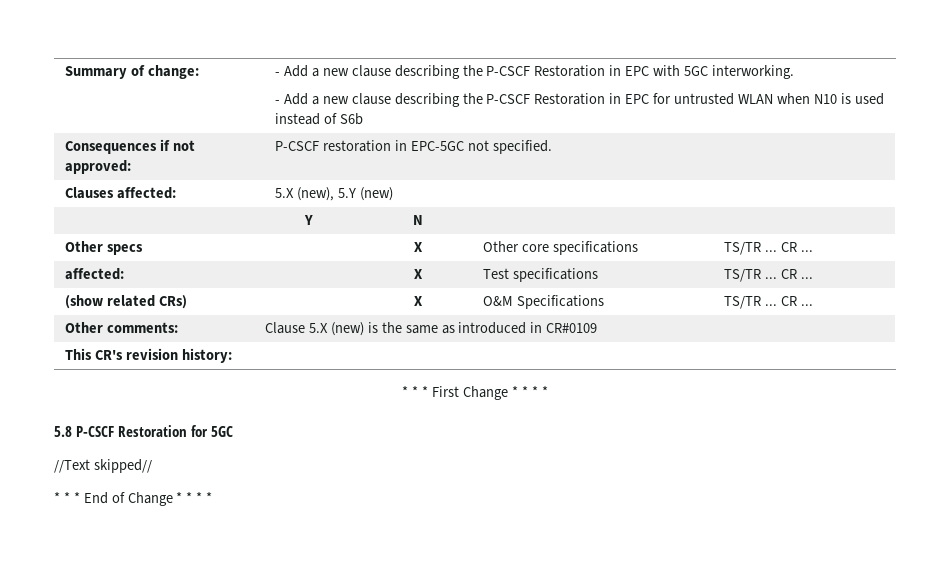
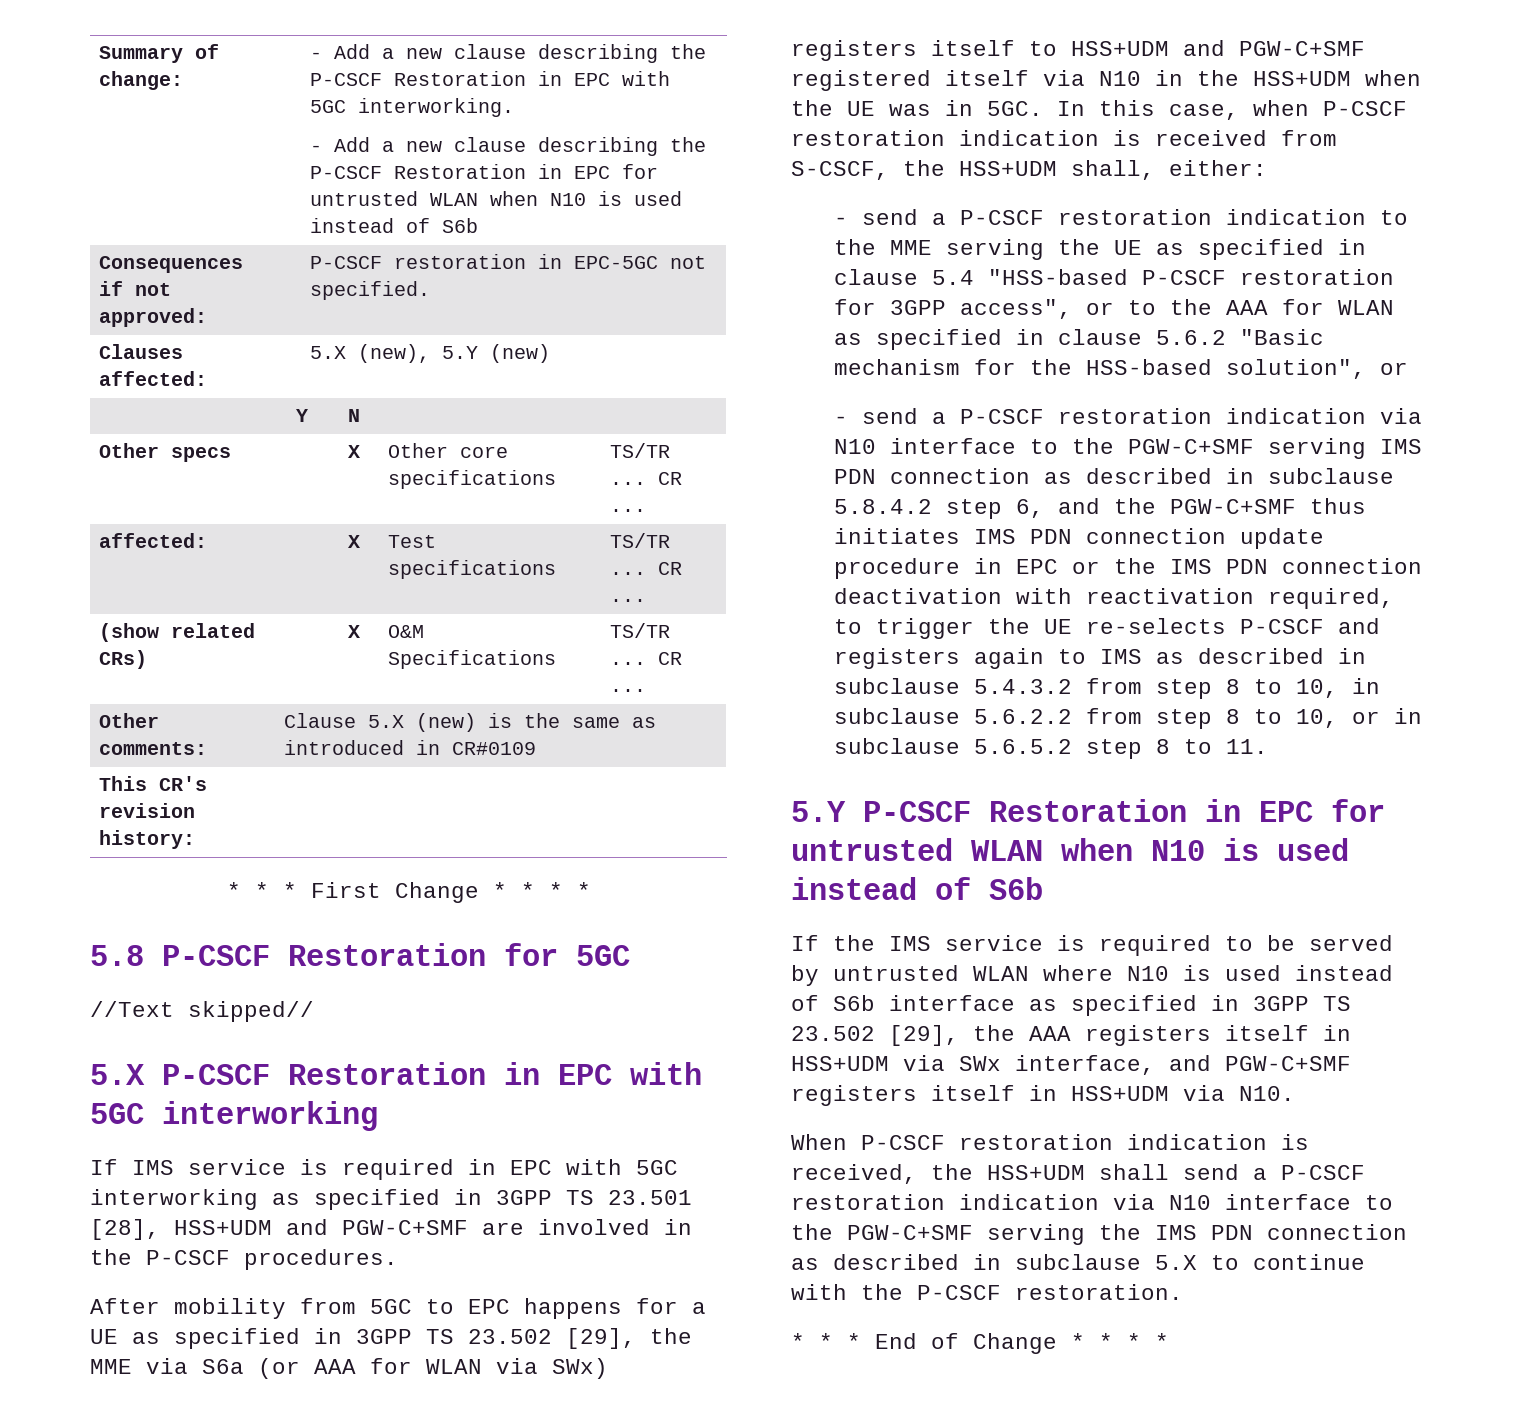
(152, 466) none -> [90,1062,702,1085] [90,1101,378,1131] [90,1159,678,1180] [90,1189,692,1210] [90,1219,692,1240] [90,1249,398,1270] [90,1298,706,1319] [90,1328,692,1349] [90,1358,608,1379] [791,40,1365,61] [791,70,1421,91] [791,100,1407,120] [791,130,1337,146] [791,160,1267,180] [833,209,1408,225] [833,239,1366,260] [833,269,1394,285] [833,299,1394,319] [833,329,1324,350] [833,359,1408,379] [833,408,1422,424] [833,438,1422,459] [833,468,1394,484] [833,498,1366,519] [833,528,1324,549] [833,558,1422,579] [833,588,1394,609] [833,618,1380,639] [833,648,1366,669] [833,678,1380,699] [833,708,1422,729] [833,738,1268,759] [791,799,1385,822] [791,838,1349,861] [791,877,1043,900] [791,935,1393,956] [791,965,1393,986] [791,995,1351,1016] [791,1025,1351,1046] [791,1055,1351,1075] [791,1085,1295,1106] [791,1134,1309,1150] [791,1164,1365,1184] [791,1194,1393,1210] [791,1224,1407,1245] [791,1254,1365,1270] [791,1284,1183,1300] // 5.X P-CSCF Restoration in EPC with 5GC interworking // If IMS service is required in EPC with 5GC interworking as specified in 3GPP TS 23.501 [28], HSS+UDM and PGW-C+SMF are involved in the P-CSCF procedures. // After mobility from 5GC to EPC happens for a UE as specified in 3GPP TS 23.502 [29], the MME via S6a (or AAA for WLAN via SWx) registers itself to HSS+UDM and PGW-C+SMF registered itself via N10 in the HSS+UDM when the UE was in 5GC. In this case, when P-CSCF restoration indication is received from S-CSCF, the HSS+UDM shall, either: // - send a P-CSCF restoration indication to the MME serving the UE as specified in clause 5.4 "HSS-based P-CSCF restoration for 3GPP access", or to the AAA for WLAN as specified in clause 5.6.2 "Basic mechanism for the HSS-based solution", or // - send a P-CSCF restoration indication via N10 interface to the PGW-C+SMF serving IMS PDN connection as described in subclause 5.8.4.2 step 6, and the PGW-C+SMF thus initiates IMS PDN connection update procedure in EPC or the IMS PDN connection deactivation with reactivation required, to trigger the UE re-selects P-CSCF and registers again to IMS as described in subclause 5.4.3.2 from step 8 to 10, in subclause 5.6.2.2 from step 8 to 10, or in subclause 5.6.5.2 step 8 to 11. // 5.Y P-CSCF Restoration in EPC for untrusted WLAN when N10 is used instead of S6b // If the IMS service is required to be served by untrusted WLAN where N10 is used instead of S6b interface as specified in 3GPP TS 23.502 [29], the AAA registers itself in HSS+UDM via SWx interface, and PGW-C+SMF registers itself in HSS+UDM via N10. // When P-CSCF restoration indication is received, the HSS+UDM shall send a P-CSCF restoration indication via N10 interface to the PGW-C+SMF serving the IMS PDN connection as described in subclause 5.X to continue with the P-CSCF restoration.

